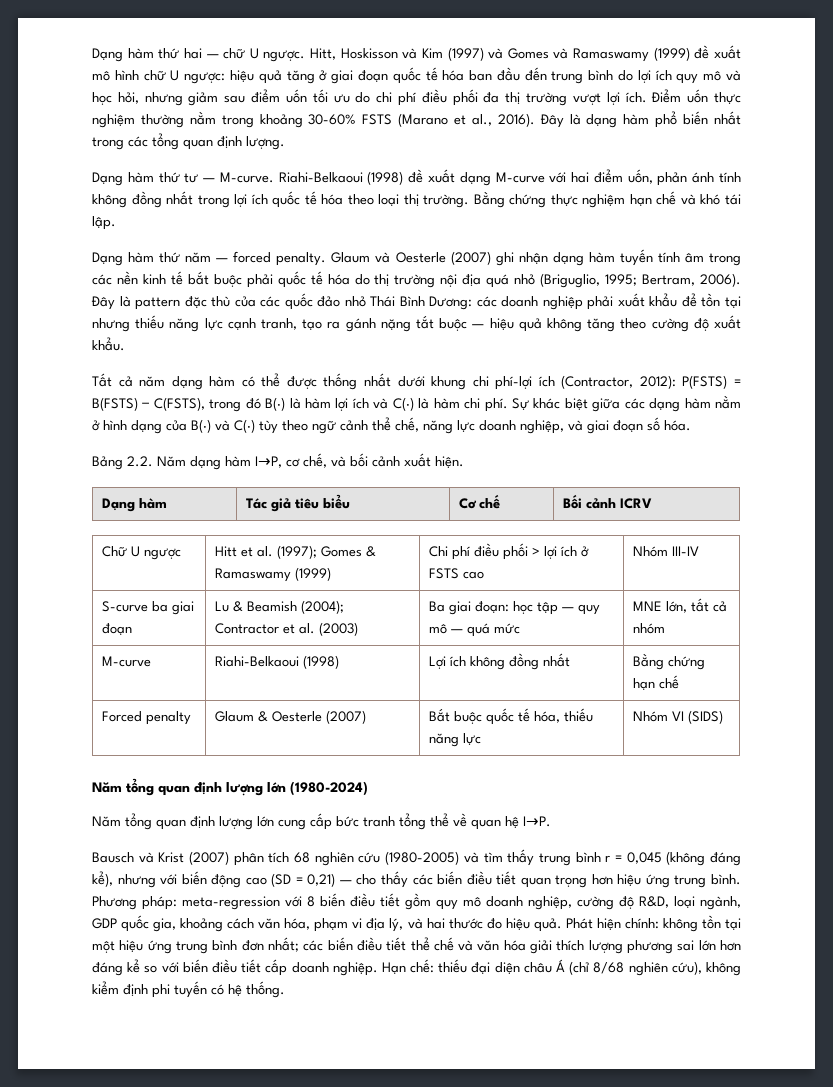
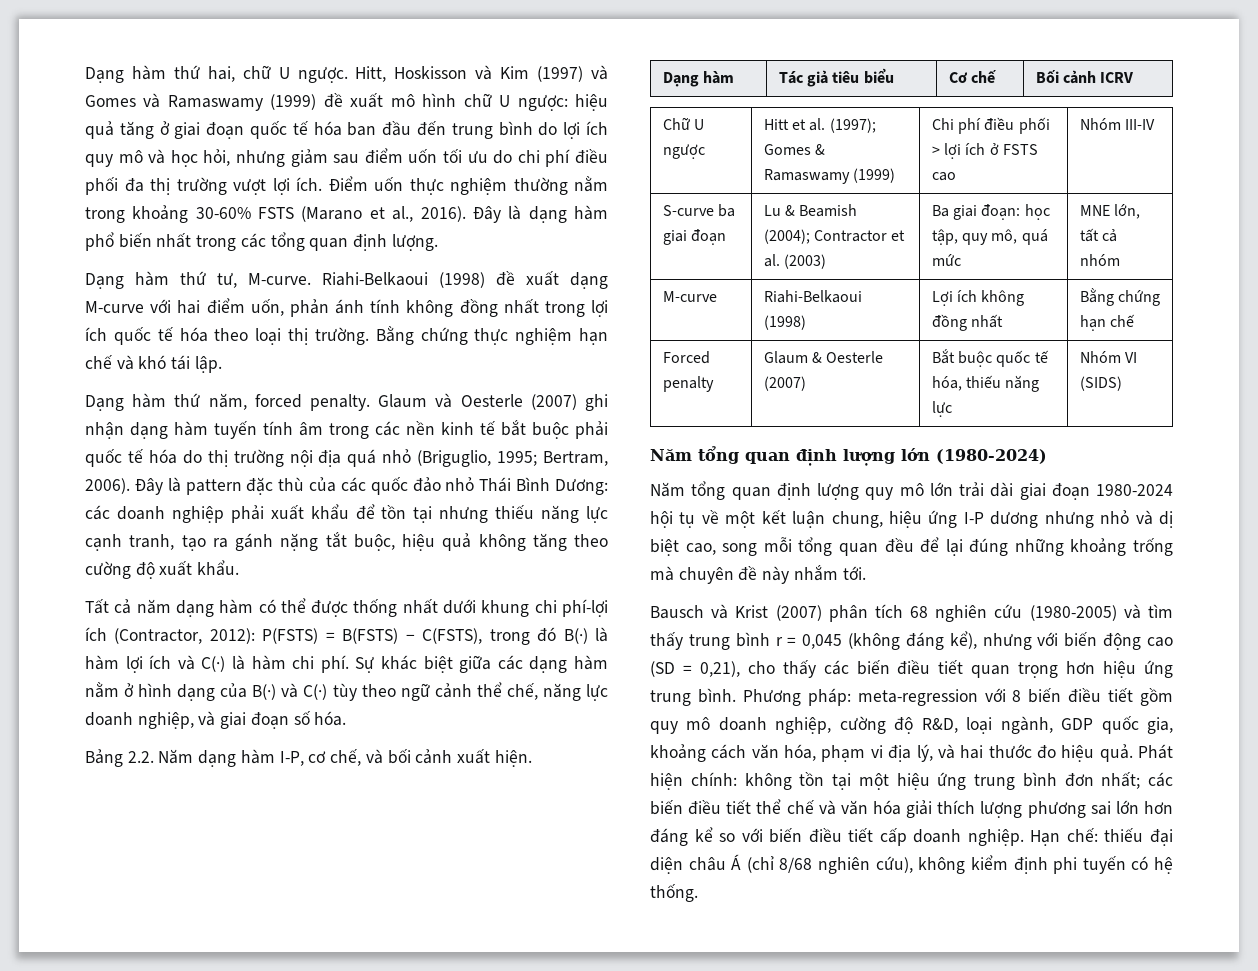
[92,48,219,62] Dạng hàm thứ hai — -> [85,65,235,83] Dạng hàm thứ hai,
[184,173,216,183] tư — -> [217,272,237,288] tư,
[185,252,229,263] năm — -> [208,393,247,410] năm,
[439,318,485,331] buộc — -> [353,534,395,551] buộc,
[255,456,282,468] I→P, -> [279,751,304,766] I-P,
[536,602,600,615] [428,624,463,634] tập — quy mô — -> [931,229,1018,245] tập, quy mô,
[257,813,551,830] lớn cung cấp bức tranh tổng thể về quan hệ I→P. -> [865,482,1173,500] [650,510,1173,528] [650,537,1173,556] [650,565,866,584] quy mô lớn trải dài giai đoạn 1980-2024 hội tụ về một kết luận chung, hiệu ứng I-P dương nhưng nhỏ và dị biệt cao, song mỗi tổng quan đều để lại đúng những khoảng trống mà chuyên đề này nhắm tới.
[307,873,352,887] 0,21) — -> [699,661,740,677] 0,21),

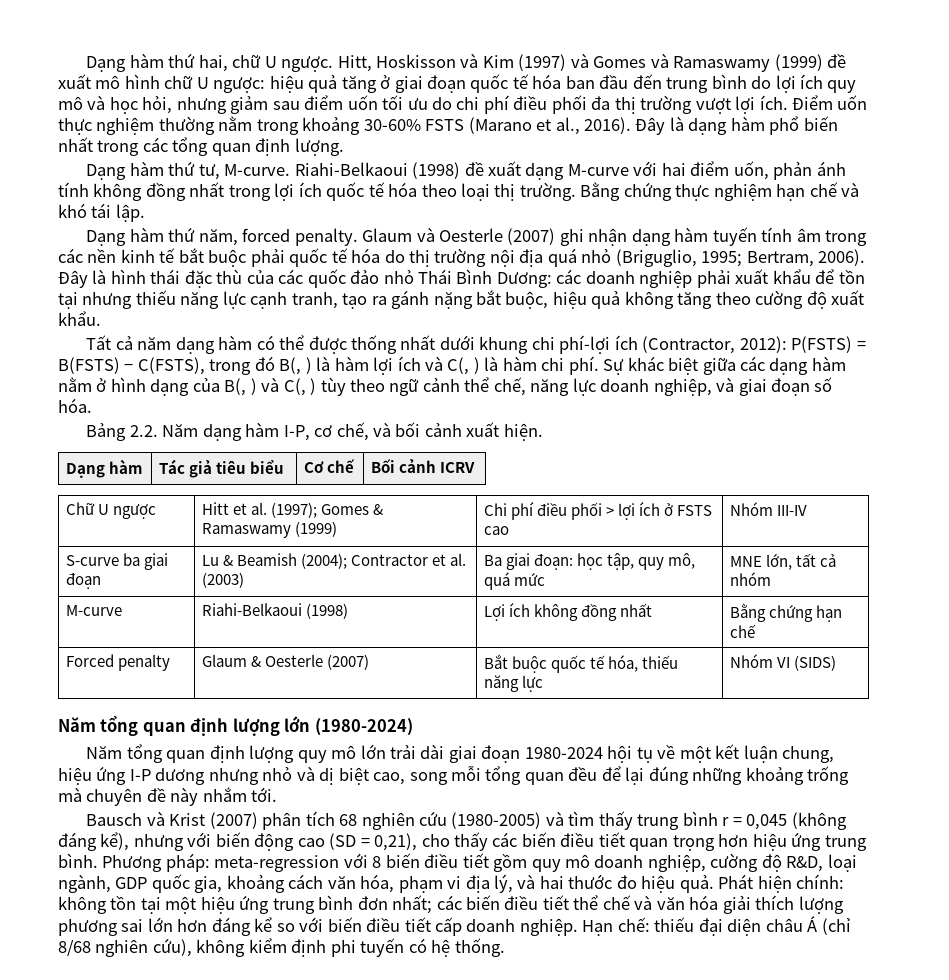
[185,479,242,495] pattern -> [110,269,181,284] hình thái
[325,532,347,548] tắt -> [476,290,502,305] bắt
[563,628,588,644] B(·) -> [279,357,312,375] B(, )
[201,656,226,672] C(·) -> [447,357,480,375] C(, )
[252,683,328,700] B(·) và C(·) -> [224,377,317,396] B(, ) và C(, )

